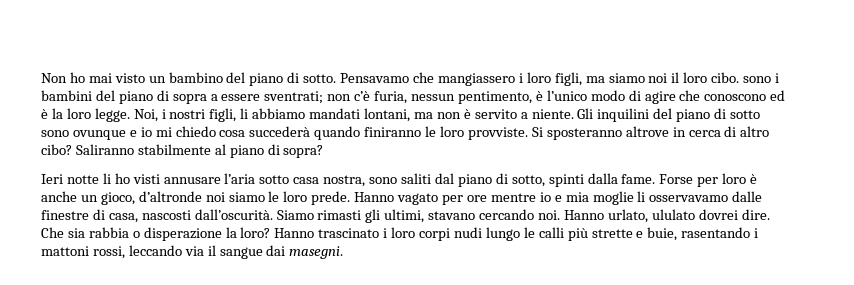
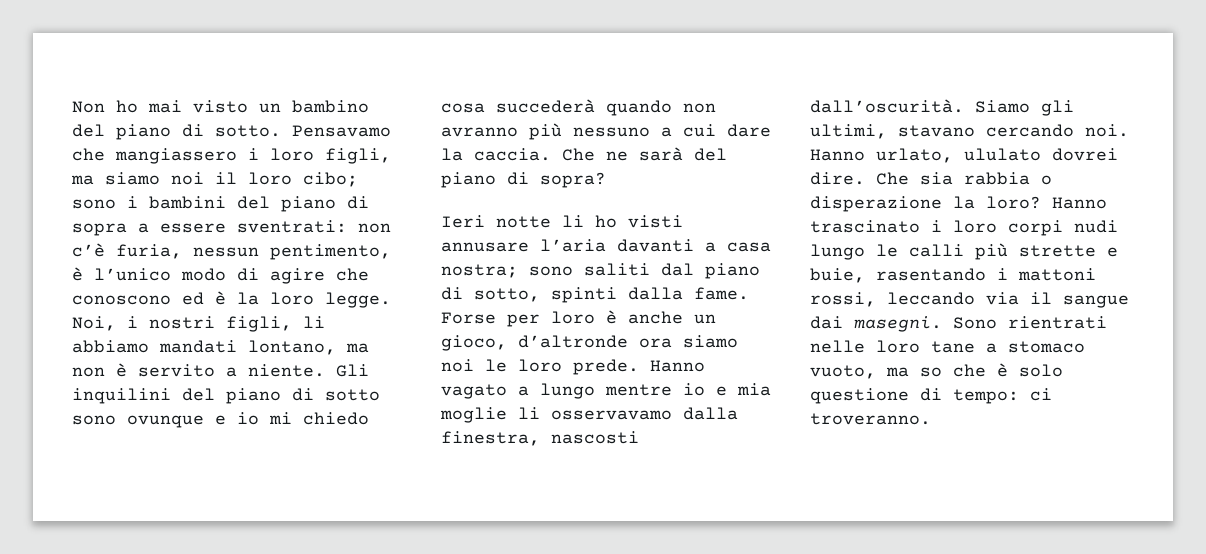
[711,72,740,83] cibo. -> [303,172,358,187] cibo;
[264,91,324,104] sventrati; -> [237,220,347,233] sventrati:
[364,108,411,122] lontani, -> [248,340,336,355] lontano,
[364,126,770,140] [41,144,226,155] finiranno le loro provviste. Si sposteranno altrove in cerca di altro cibo? Saliranno stabilmente al -> [683,103,716,113] [441,123,771,140] [441,147,727,161] non avranno più nessuno a cui dare la caccia. Che ne sarà del
[259,175,366,187] sotto casa nostra, -> [617,239,771,252] [441,264,518,278] davanti a casa nostra;
[205,192,265,202] noi siamo -> [639,335,738,348] [441,359,474,372] ora siamo noi
[442,195,487,205] per ore -> [518,383,595,399] a lungo
[732,191,763,202] [41,209,138,223] dalle finestre di casa, -> [683,407,738,420] [441,431,540,446] dalla finestra,
[317,210,362,220] rimasti -> (1030, 106) none
(344, 252) none -> [953,316,1107,329] [810,340,1085,353] [810,363,1063,379] [810,388,1052,404] [810,413,931,425] Sono rientrati nelle loro tane a stomaco vuoto, ma so che è solo questione di tempo: ci troveranno.

